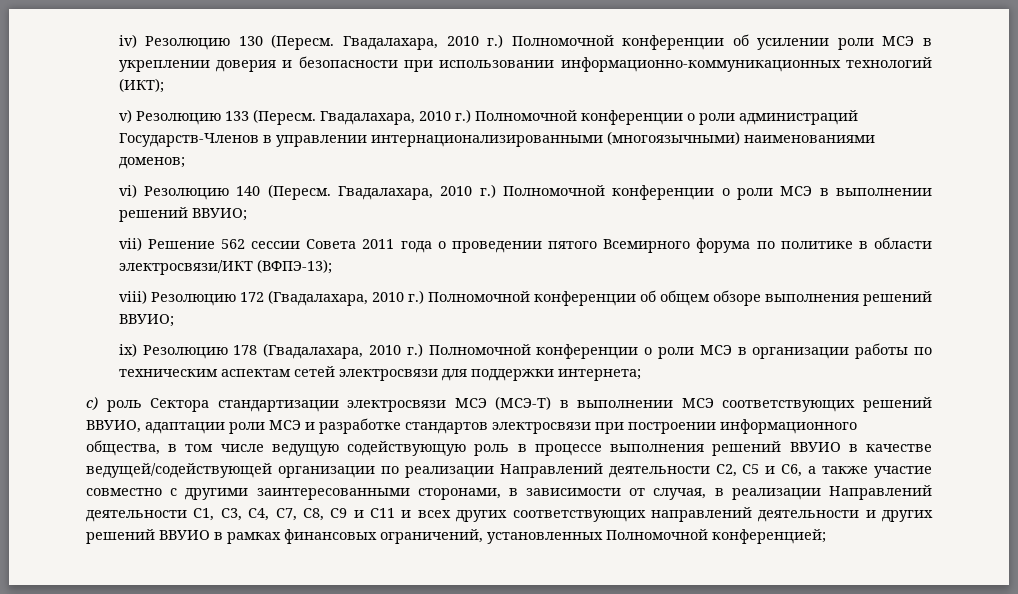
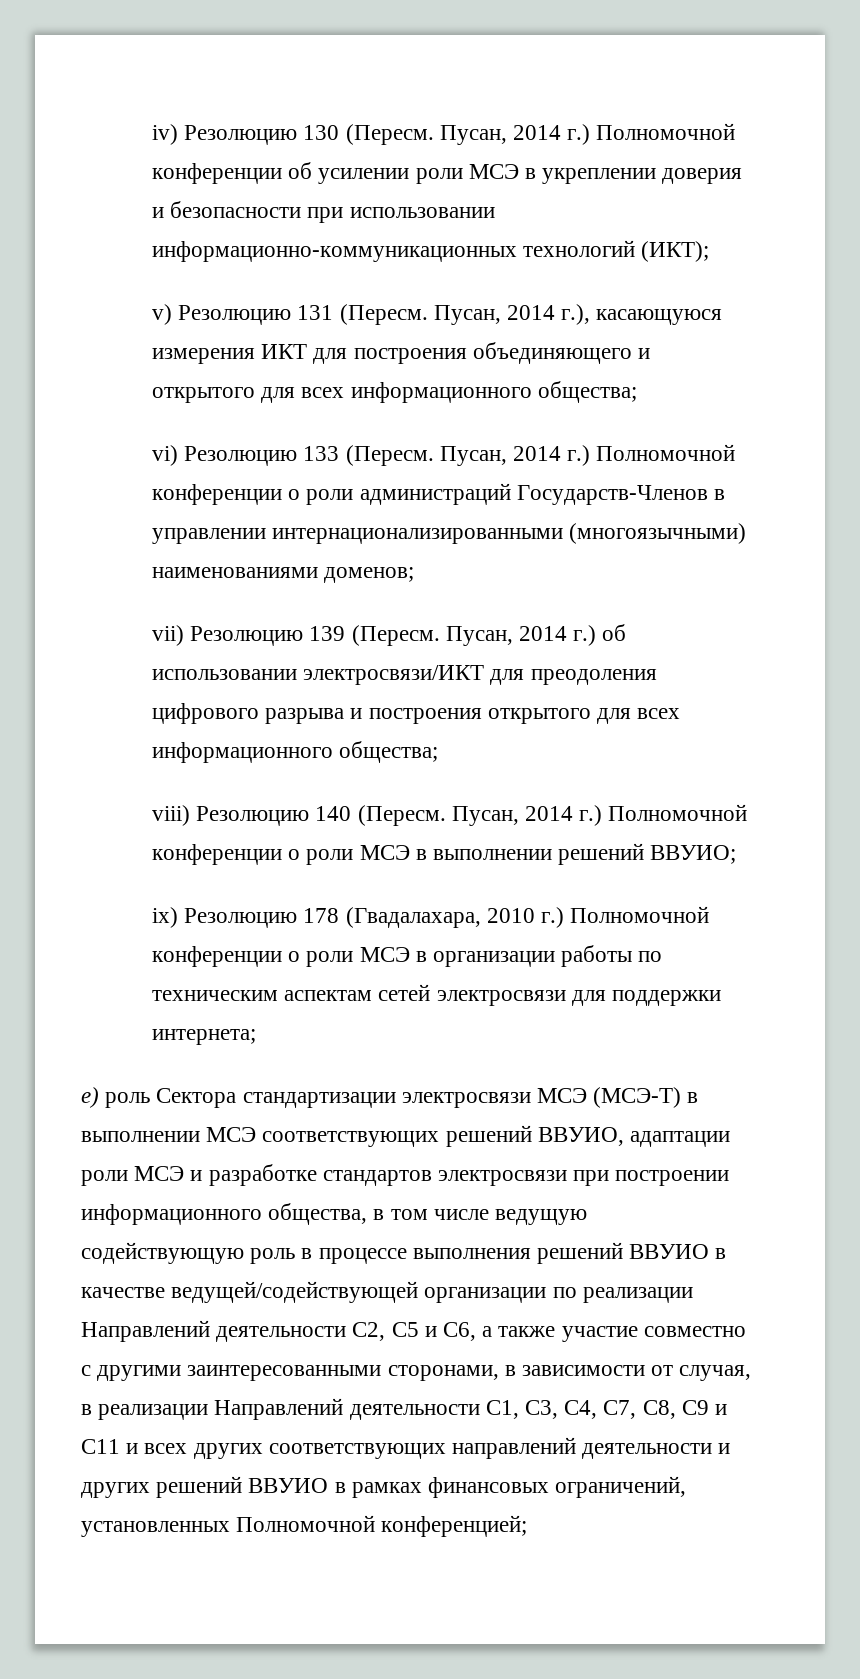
[342,36,479,50] Гвадалахара, 2010 -> [439,125,562,145] Пусан, 2014
[224,109,451,125] 133 (Пересм. Гвадалахара, 2010 -> [297,304,723,325] [151,342,651,364] [151,381,637,403] [151,445,562,466] 131 (Пересм. Пусан, 2014 г.), касающуюся измерения ИКТ для построения объединяющего и открытого для всех информационного общества; // vi) Резолюцию 133 (Пересм. Пусан, 2014
[118,184,137,198] vi) -> [151,624,627,646] [151,665,657,685] [151,703,681,724] [151,741,439,763] [151,805,190,826] vii) Резолюцию 139 (Пересм. Пусан, 2014 г.) об использовании электросвязи/ИКТ для преодоления цифрового разрыва и построения открытого для всех информационного общества; // viii)
[338,186,473,200] Гвадалахара, 2010 -> [451,806,574,826] Пусан, 2014
[118,237,933,253] [118,259,332,275] [118,290,932,306] [118,314,174,327] // vii) Решение 562 сессии Совета 2011 года о проведении пятого Всемирного форума по политике в области электросвязи/ИКТ (ВФПЭ-13); // viii) Резолюцию 172 (Гвадалахара, 2010 г.) Полномочной конференции об общем обзоре выполнения решений ВВУИО; -> (737, 854) none
[86,397,98,410] c) -> [81,1087,99,1108] e)

